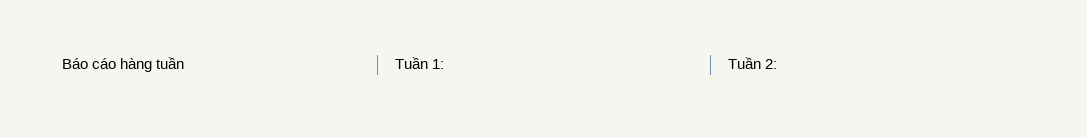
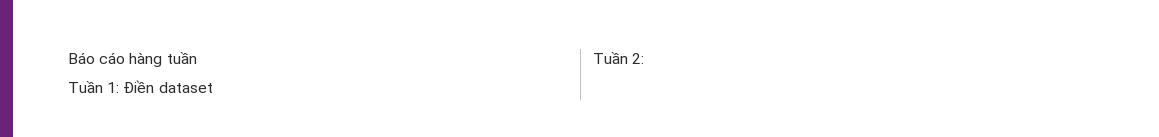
(445, 64) none -> [123,80,213,93] Điền dataset

